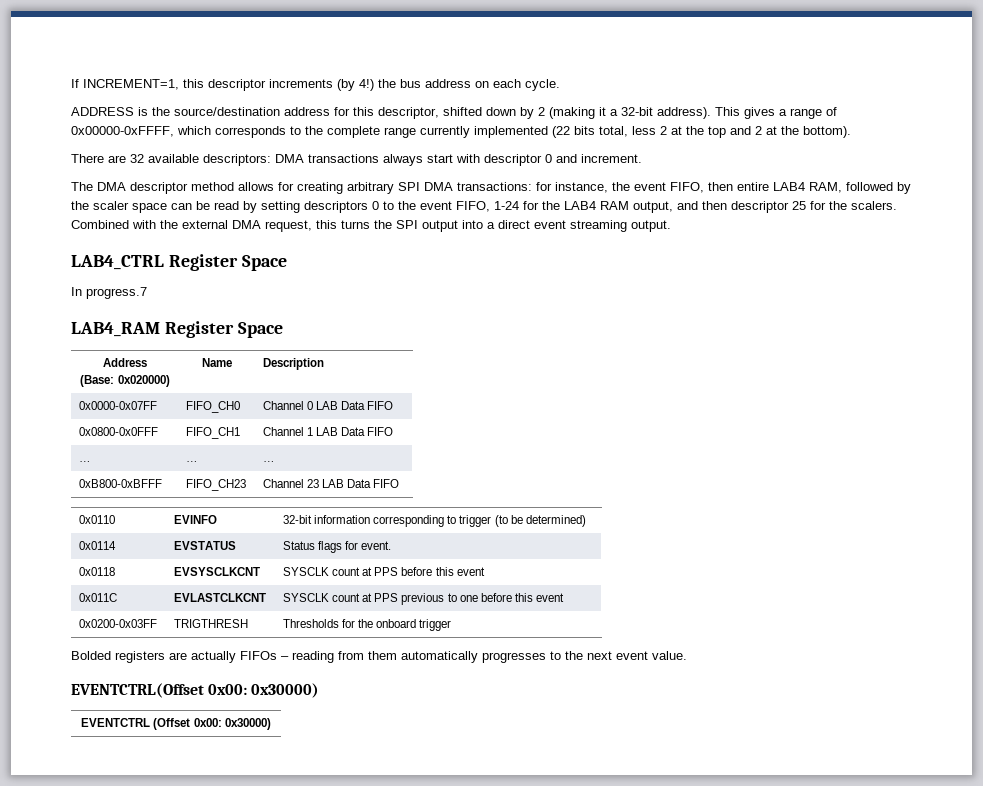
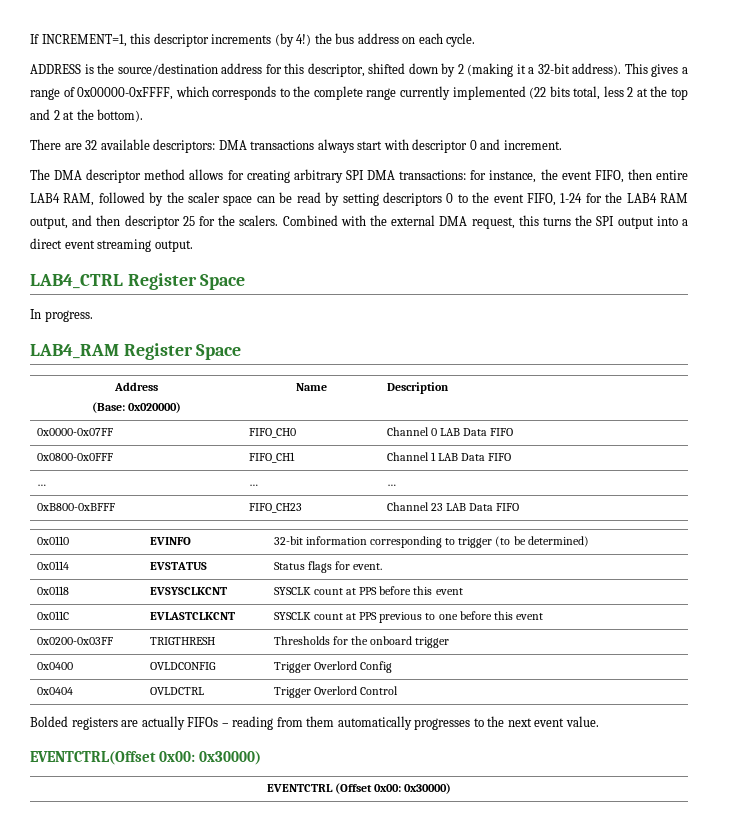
[86,287,147,299] progress.7 -> [44,310,93,322] progress.
(452, 625) none -> [36,662,73,670] [149,662,216,670] [273,661,393,673] [36,687,73,695] [149,687,204,695] [273,686,399,698] // 0x0400 | OVLDCONFIG | Trigger Overlord Config // 0x0404 | OVLDCTRL | Trigger Overlord Control

